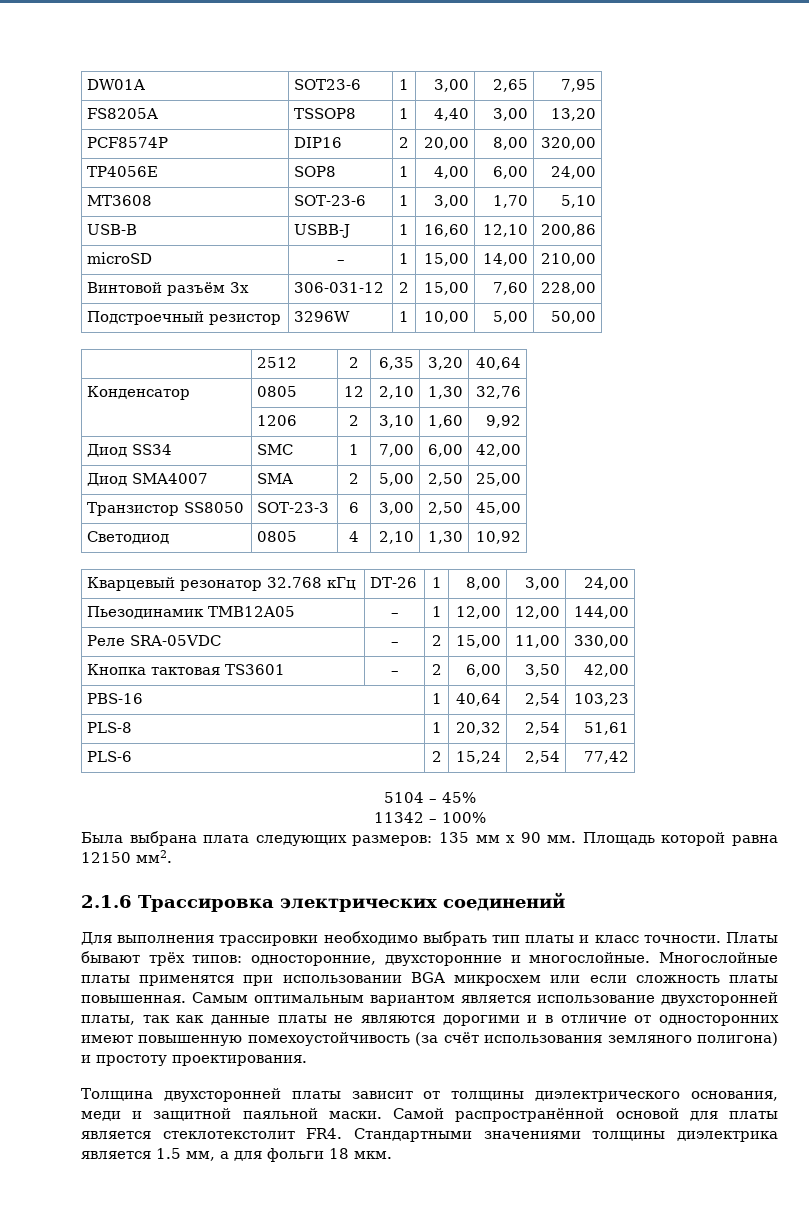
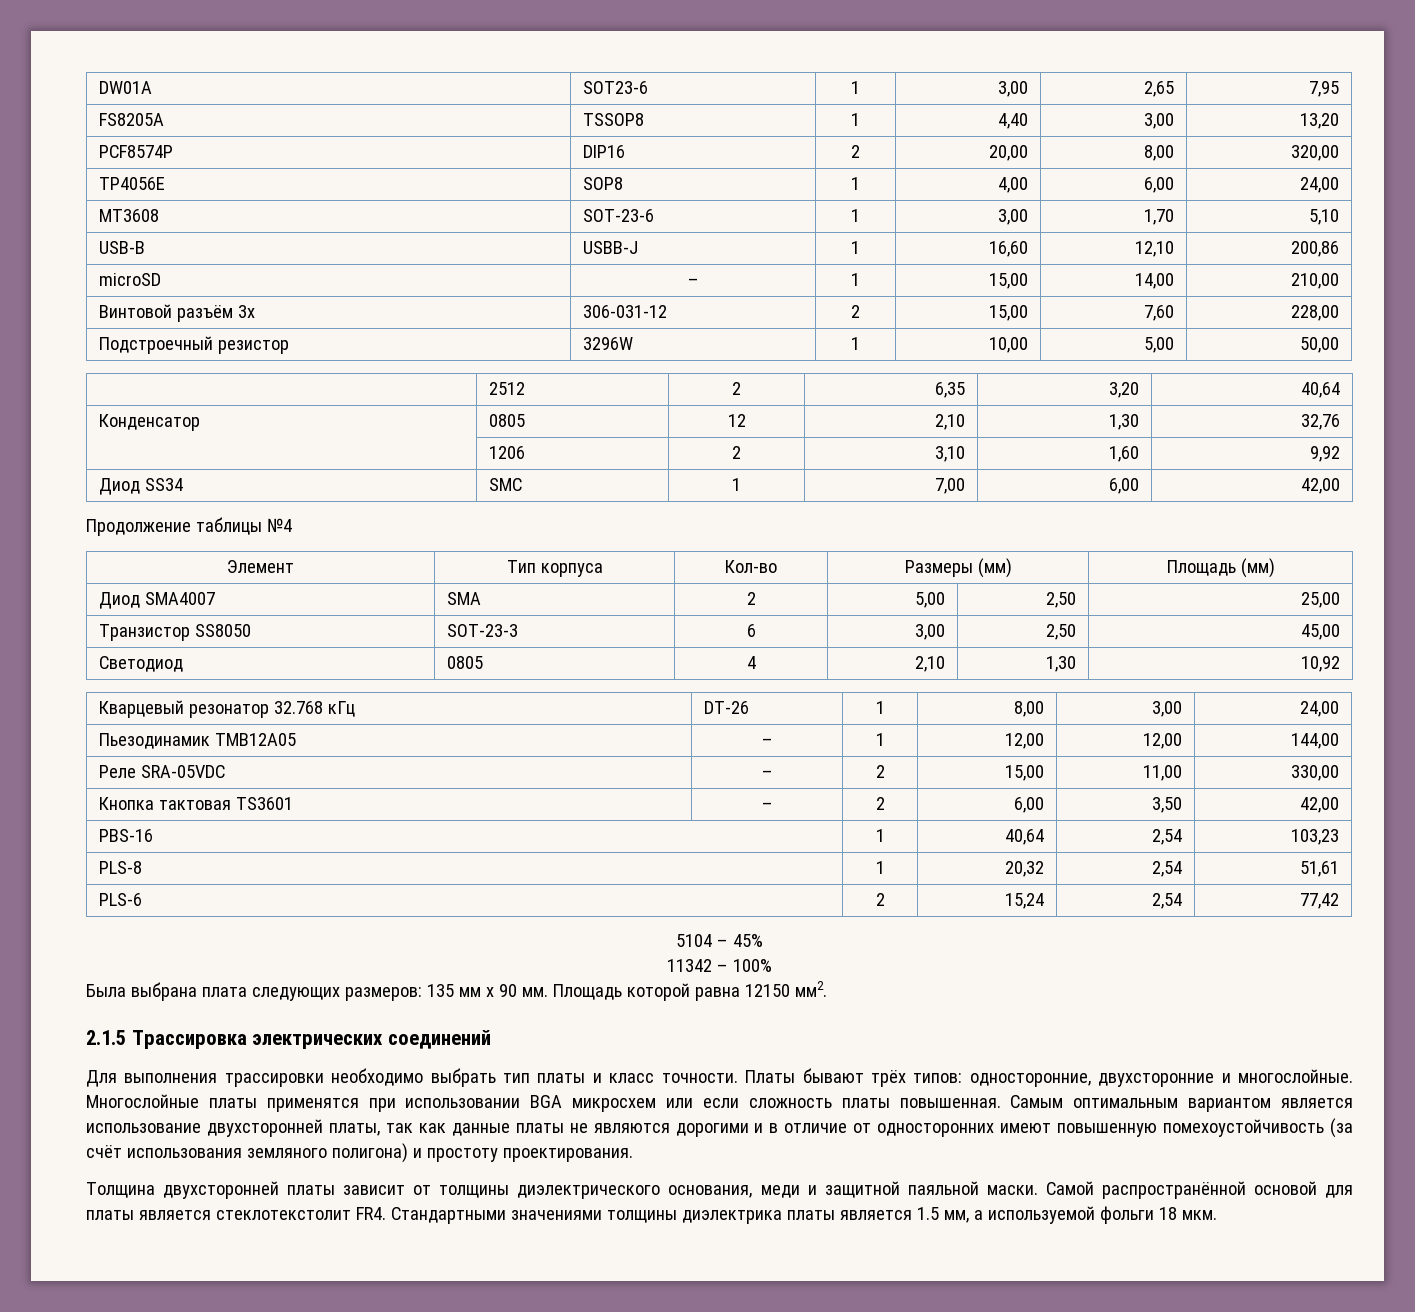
(521, 450) none -> [86,517,292,536] [227,560,294,573] [506,560,603,577] [725,560,777,573] [904,558,1012,578] [1166,558,1275,578] // Продолжение таблицы №4 // Элемент | Тип корпуса | Кол-во | Размеры (мм) | Площадь (мм)
[81,895,132,908] 2.1.6 -> [86,1030,126,1045] 2.1.5
(779, 1136) none -> [786,1210,835,1220] платы
[234,1151,262,1161] для -> [987,1206,1095,1224] используемой

